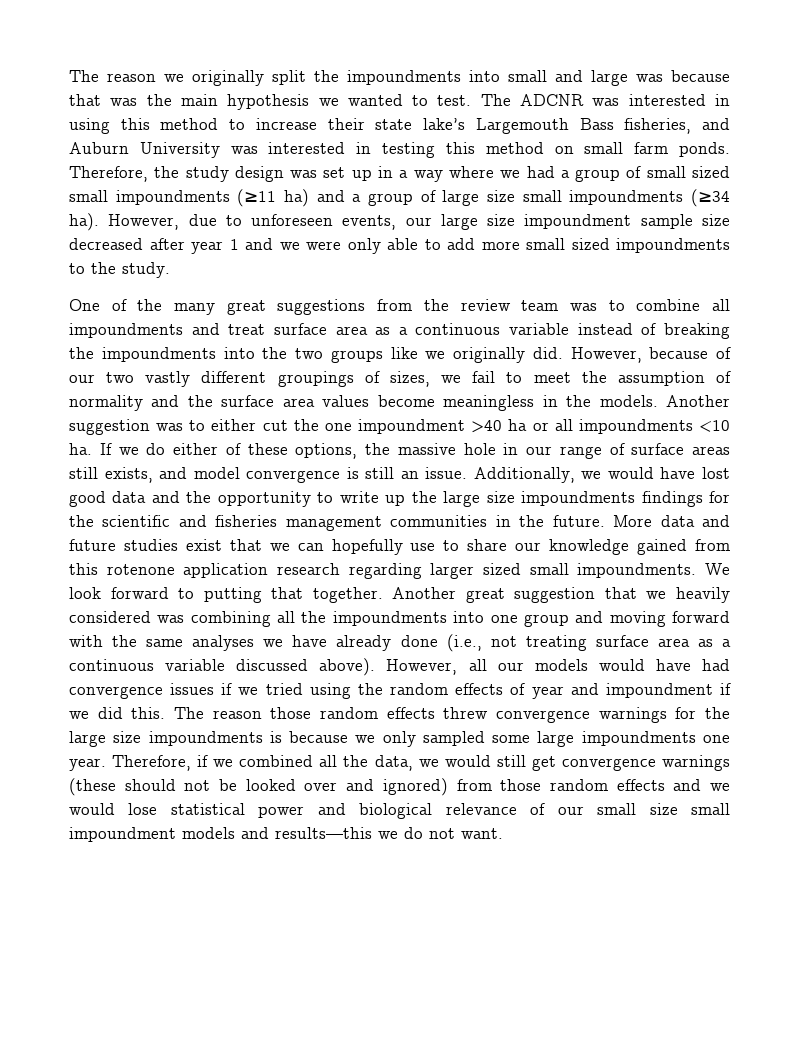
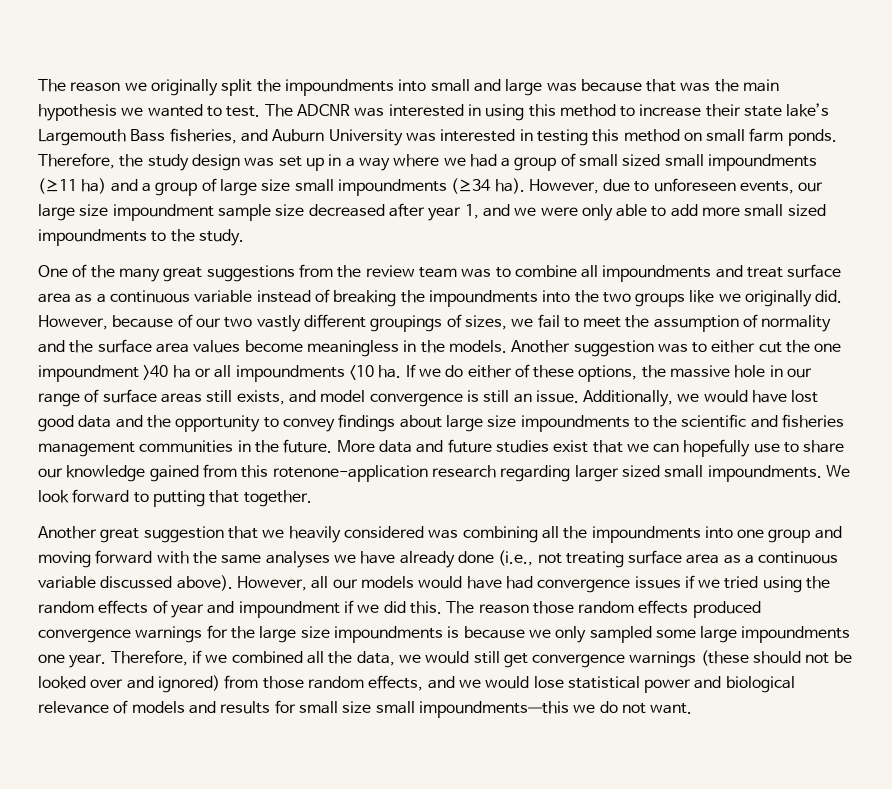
[229,239,239,250] 1 -> [464,204,479,219] 1,
[339,491,730,507] write up the large size impoundments findings for -> [282,414,649,432] convey findings about large size impoundments to
[106,563,269,578] rotenone application -> [272,465,428,482] rotenone-application
(383, 595) none -> (312, 498) //
[443,707,489,719] threw -> [692,601,761,618] produced
[616,779,665,791] effects -> [368,675,424,691] effects,
[557,803,730,815] [69,827,372,842] our small size small impoundment models and results—this -> [131,700,569,718] models and results for small size small impoundments—this

